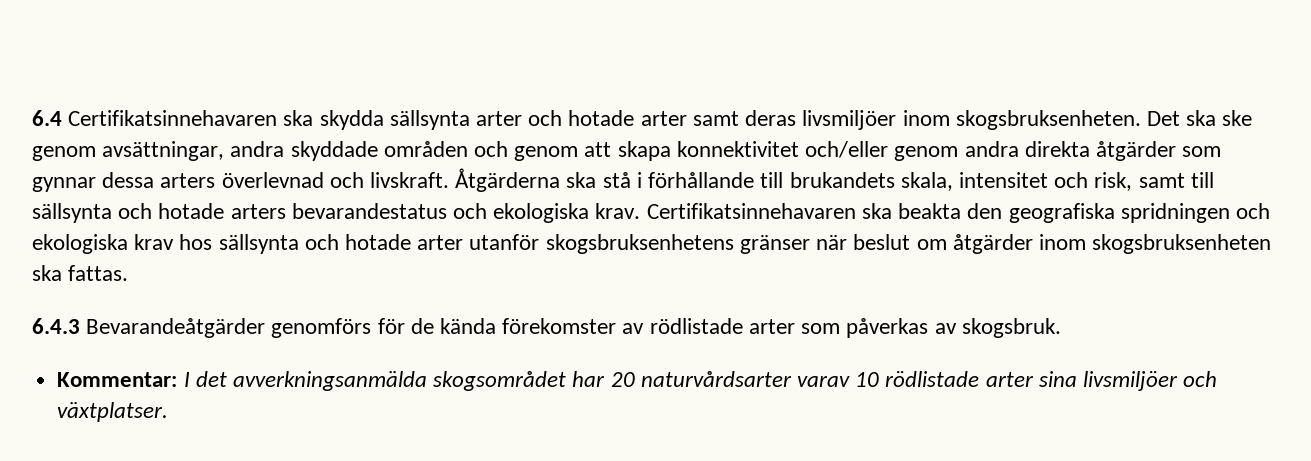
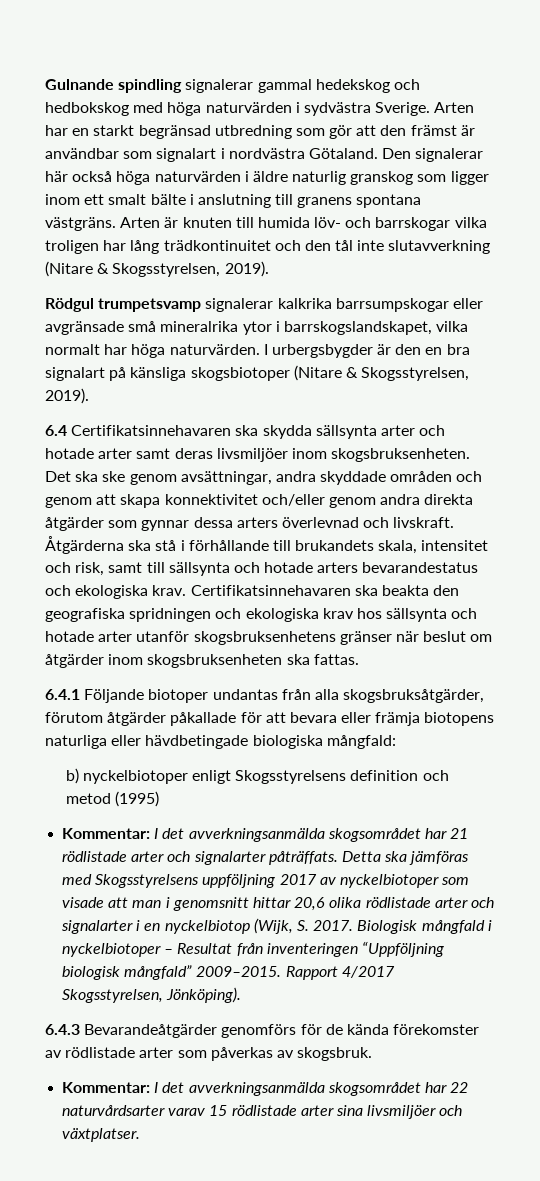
(32, 118) none -> [45,79,420,93] [45,102,475,116] [45,125,475,139] [45,148,484,162] [45,171,489,185] [45,194,422,208] [45,217,487,231] [45,240,491,254] [45,261,269,277] [45,298,483,312] [45,321,469,335] [45,344,470,358] [45,365,470,381] [45,388,89,404] Gulnande spindling signalerar gammal hedekskog och hedbokskog med höga naturvärden i sydvästra Sverige. Arten har en starkt begränsad utbredning som gör att den främst är användbar som signalart i nordvästra Götaland. Den signalerar här också höga naturvärden i äldre naturlig granskog som ligger inom ett smalt bälte i anslutning till granens spontana västgräns. Arten är knuten till humida löv- och barrskogar vilka troligen har lång trädkontinuitet och den tål inte slutavverkning (Nitare & Skogsstyrelsen, 2019). // Rödgul trumpetsvamp signalerar kalkrika barrsumpskogar eller avgränsade små mineralrika ytor i barrskogslandskapet, vilka normalt har höga naturvärden. I urbergsbygder är den en bra signalart på känsliga skogsbiotoper (Nitare & Skogsstyrelsen, 2019). //
(129, 273) none -> [45,689,485,703] [45,712,495,726] [45,735,396,749] [65,768,449,784] [65,791,159,807] [62,828,469,842] [62,851,470,865] [62,874,470,888] [62,897,494,911] [61,918,492,934] [62,941,444,957] [62,965,395,980] [62,987,242,1003] // 6.4.1 Följande biotoper undantas från alla skogsbruksåtgärder, förutom åtgärder påkallade för att bevara eller främja biotopens naturliga eller hävdbetingade biologiska mångfald: // b) nyckelbiotoper enligt Skogsstyrelsens definition och metod (1995) // Kommentar: I det avverkningsanmälda skogsområdet har 21 rödlistade arter och signalarter påträffats. Detta ska jämföras med Skogsstyrelsens uppföljning 2017 av nyckelbiotoper som visade att man i genomsnitt hittar 20,6 olika rödlistade arter och signalarter i en nyckelbiotop (Wijk, S. 2017. Biologisk mångfald i nyckelbiotoper – Resultat från inventeringen “Uppföljning biologisk mångfald” 2009–2015. Rapport 4/2017 Skogsstyrelsen, Jönköping).
[610,372,635,387] 20 -> [450,1082,469,1093] 22
[855,372,880,387] 10 -> [209,1105,228,1116] 15

